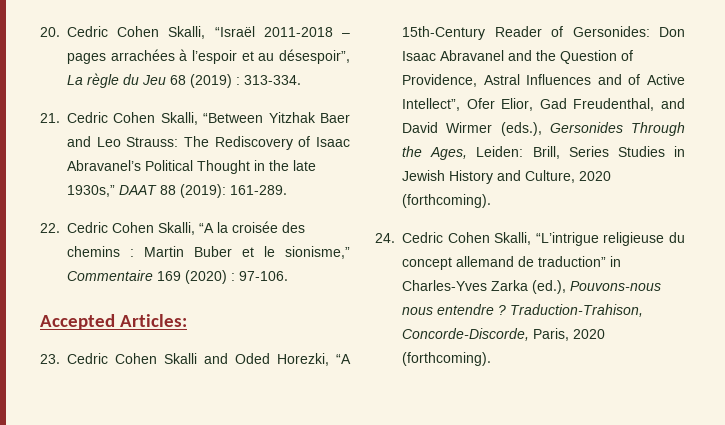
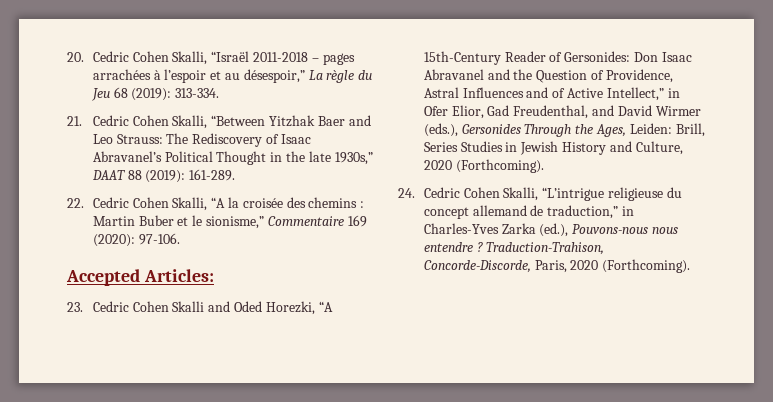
[279,49,350,64] désespoir”, -> [243,69,305,83] désespoir,”
[190,74,240,88] (2019) : -> [131,88,172,101] (2019):
[185,270,235,284] (2020) : -> [92,234,135,247] (2020):
[402,98,460,111] Intellect”, -> [606,87,680,101] Intellect,” in
[402,194,491,208] (forthcoming). -> [455,159,544,173] (Forthcoming).
[538,256,606,267] traduction” -> [547,205,619,219] traduction,”
[402,352,491,366] (forthcoming). -> [602,259,691,273] (Forthcoming).

